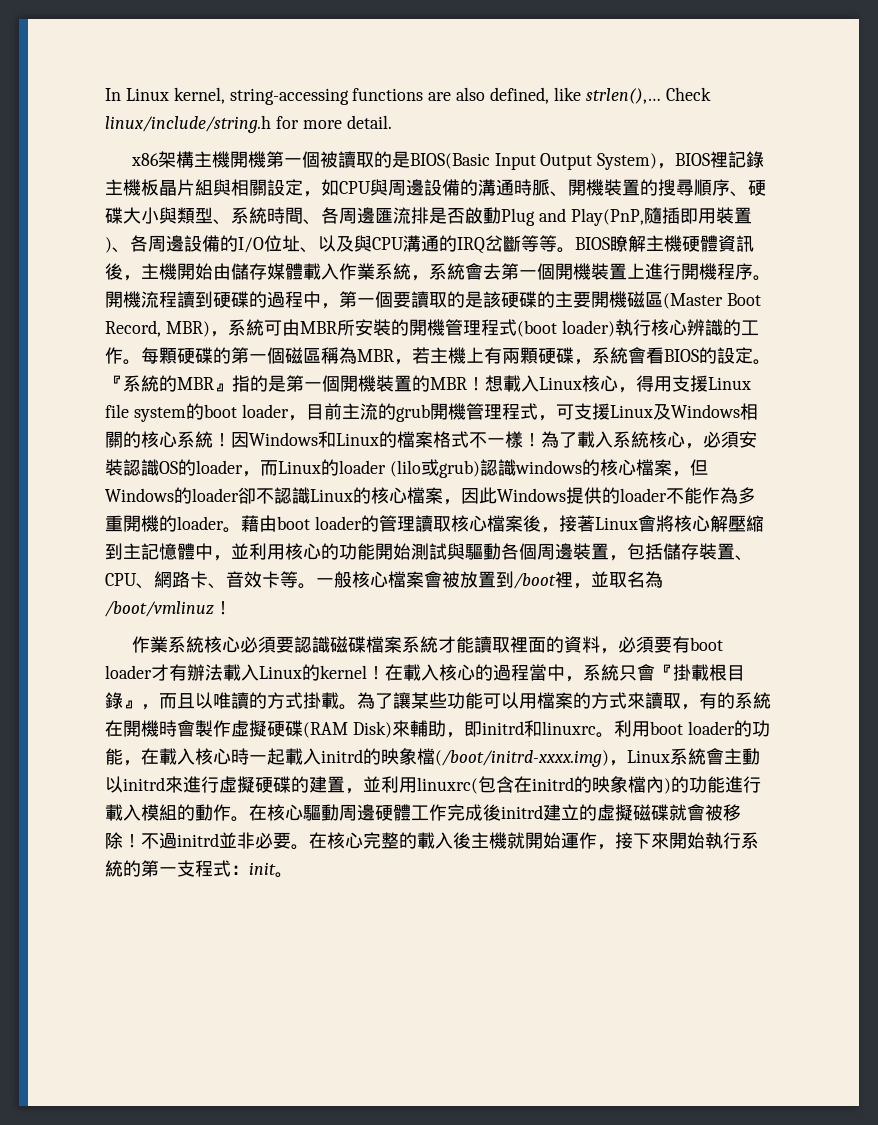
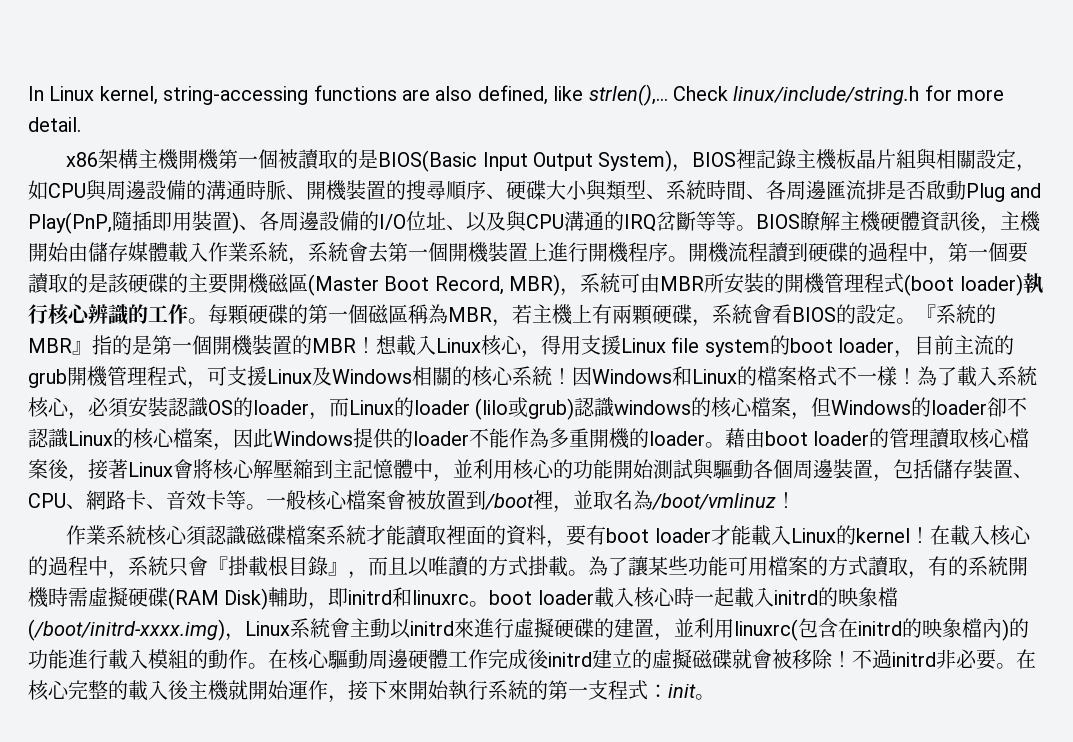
[239,636,294,653] 必須要 -> [186,525,207,546] 須
[617,636,654,653] 必須 -> (567, 544) none
[169,664,223,681] 有辦法 -> [730,525,751,545] 能
[529,664,547,681] 當 -> (88, 566) none
[501,692,519,709] 以 -> (748, 566) none
[627,692,645,709] 來 -> (868, 566) none
[105,720,231,737] 在開機時會製作 -> [1008,557,1028,576] [28,587,88,608] 開機時需
[391,720,410,737] 來 -> (269, 599) none
[613,720,770,737] [105,748,159,766] 利用boot loader的功能，在 -> [489,590,594,605] boot loader
[219,832,237,848] 並 -> (936, 659) none

